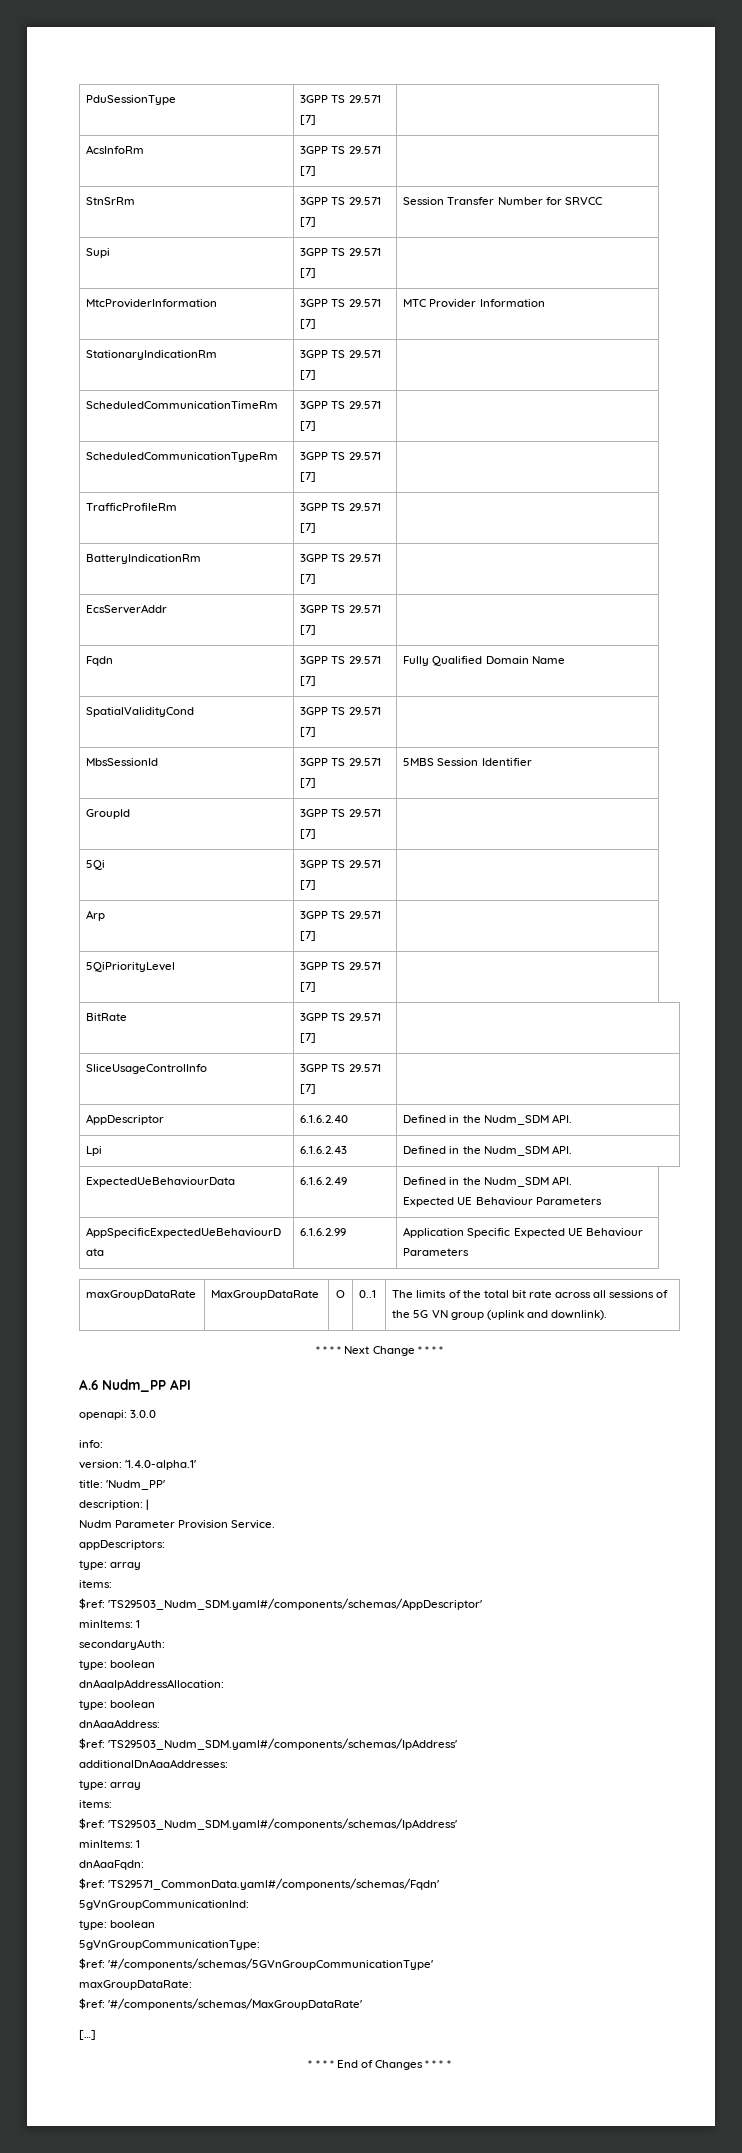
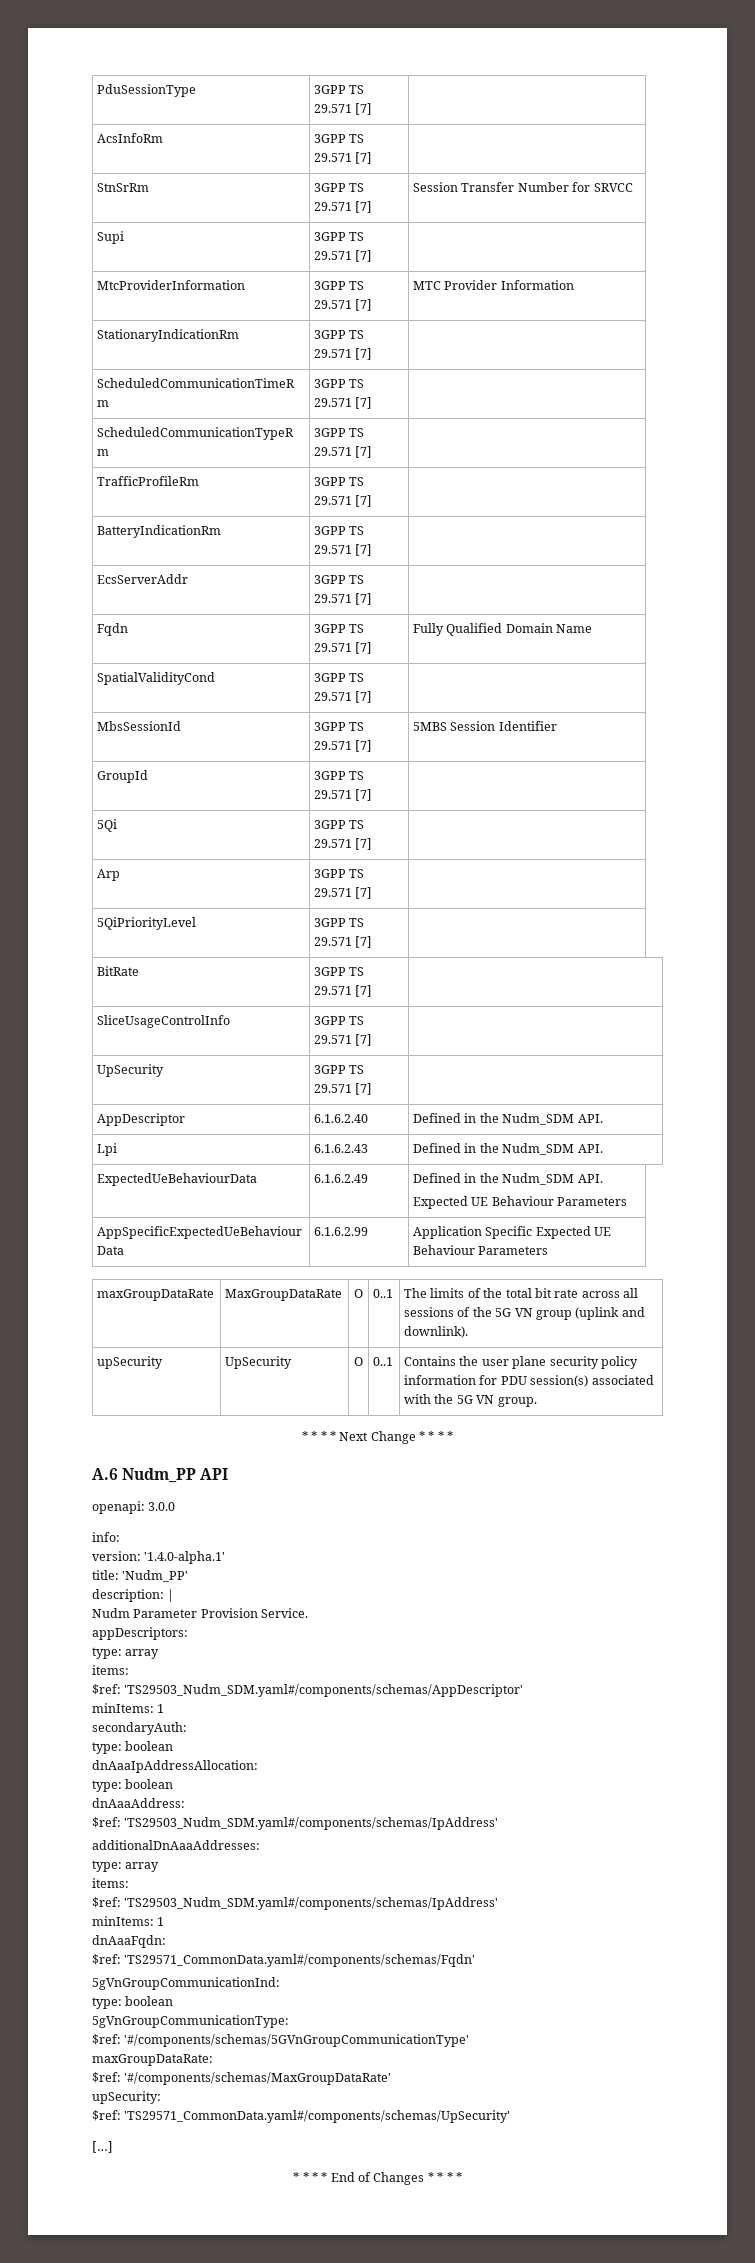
(317, 1089) none -> [97,1064,165,1077] [314,1065,365,1074] [314,1083,373,1095] // UpSecurity | 3GPP TS 29.571 [7] |
(607, 1315) none -> [97,1356,164,1369] [225,1356,293,1369] [354,1357,363,1366] [373,1357,394,1366] [404,1356,638,1369] [404,1375,654,1387] [404,1394,537,1407] // upSecurity | UpSecurity | O | 0..1 | Contains the user plane security policy information for PDU session(s) associated with the 5G VN group.
(363, 2004) none -> [92,2091,161,2104] [92,2110,511,2123] // upSecurity: // $ref: 'TS29571_CommonData.yaml#/components/schemas/UpSecurity'

